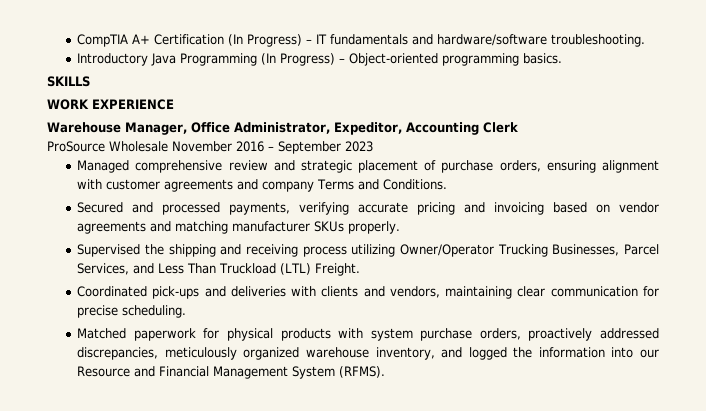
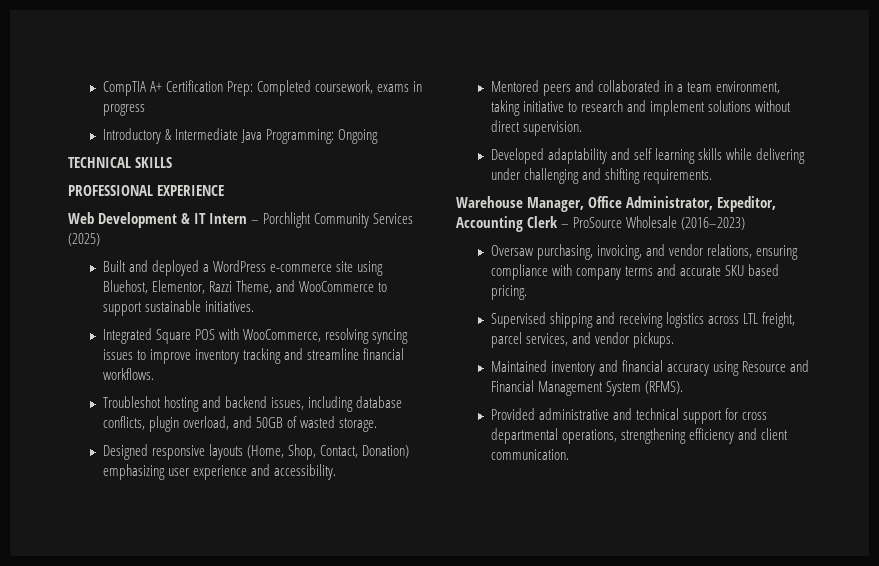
[228,34,646,47] [77,53,563,66] (In Progress) – IT fundamentals and hardware/software troubleshooting. // Introductory Java Programming (In Progress) – Object-oriented programming basics. // -> [227,80,423,96] [103,104,146,116] [103,128,379,144] [68,157,131,168] Prep: Completed coursework, exams in progress // Introductory & Intermediate Java Programming: Ongoing // TECHNICAL
[47,99,89,110] WORK -> [68,185,153,196] PROFESSIONAL
(174, 104) none -> [68,212,414,228] [68,233,100,246] [103,260,384,276] [103,280,388,294] [103,300,255,316] [103,328,409,344] [103,348,405,364] [103,368,155,380] [103,396,403,412] [103,416,378,432] [103,444,410,460] [103,464,337,480] [491,80,781,96] [491,100,792,116] [491,120,583,136] [491,148,806,164] [491,168,713,184] // Web Development & IT Intern – Porchlight Community Services (2025) // Built and deployed a WordPress e-commerce site using Bluehost, Elementor, Razzi Theme, and WooCommerce to support sustainable initiatives. // Integrated Square POS with WooCommerce, resolving syncing issues to improve inventory tracking and streamline financial workflows. // Troubleshot hosting and backend issues, including database conflicts, plugin overload, and 50GB of wasted storage. // Designed responsive layouts (Home, Shop, Contact, Donation) emphasizing user experience and accessibility. // Mentored peers and collaborated in a team environment, taking initiative to research and implement solutions without direct supervision. // Developed adaptability and self learning skills while delivering under challenging and shifting requirements.
(518, 127) // -> [561,224,570,228] –
[172,141,373,154] [77,160,659,173] [77,179,448,192] [77,202,660,215] [77,221,401,234] November 2016 – September 2023 // Managed comprehensive review and strategic placement of purchase orders, ensuring alignment with customer agreements and company Terms and Conditions. // Secured and processed payments, verifying accurate pricing and invoicing based on vendor agreements and matching manufacturer SKUs properly. -> [681,217,746,230] [491,244,799,260] [491,264,780,280] [491,285,528,300] (2016–2023) // Oversaw purchasing, invoicing, and vendor relations, ensuring compliance with company terms and accurate SKU based pricing.
[144,244,164,255] the -> (547, 320) none
[302,244,659,257] [77,263,361,276] [77,286,660,299] [77,305,187,318] [77,328,659,341] [77,347,659,360] process utilizing Owner/Operator Trucking Businesses, Parcel Services, and Less Than Truckload (LTL) Freight. // Coordinated pick-ups and deliveries with clients and vendors, maintaining clear communication for precise scheduling. // Matched paperwork for physical products with system purchase orders, proactively addressed discrepancies, meticulously organized warehouse inventory, and logged the information into our -> [666,312,796,328] [491,332,675,348] [491,360,740,376] logistics across LTL freight, parcel services, and vendor pickups. // Maintained inventory and financial accuracy using
(386, 372) none -> [491,408,768,424] [491,428,789,444] [491,449,570,460] // Provided administrative and technical support for cross departmental operations, strengthening efficiency and client communication.

